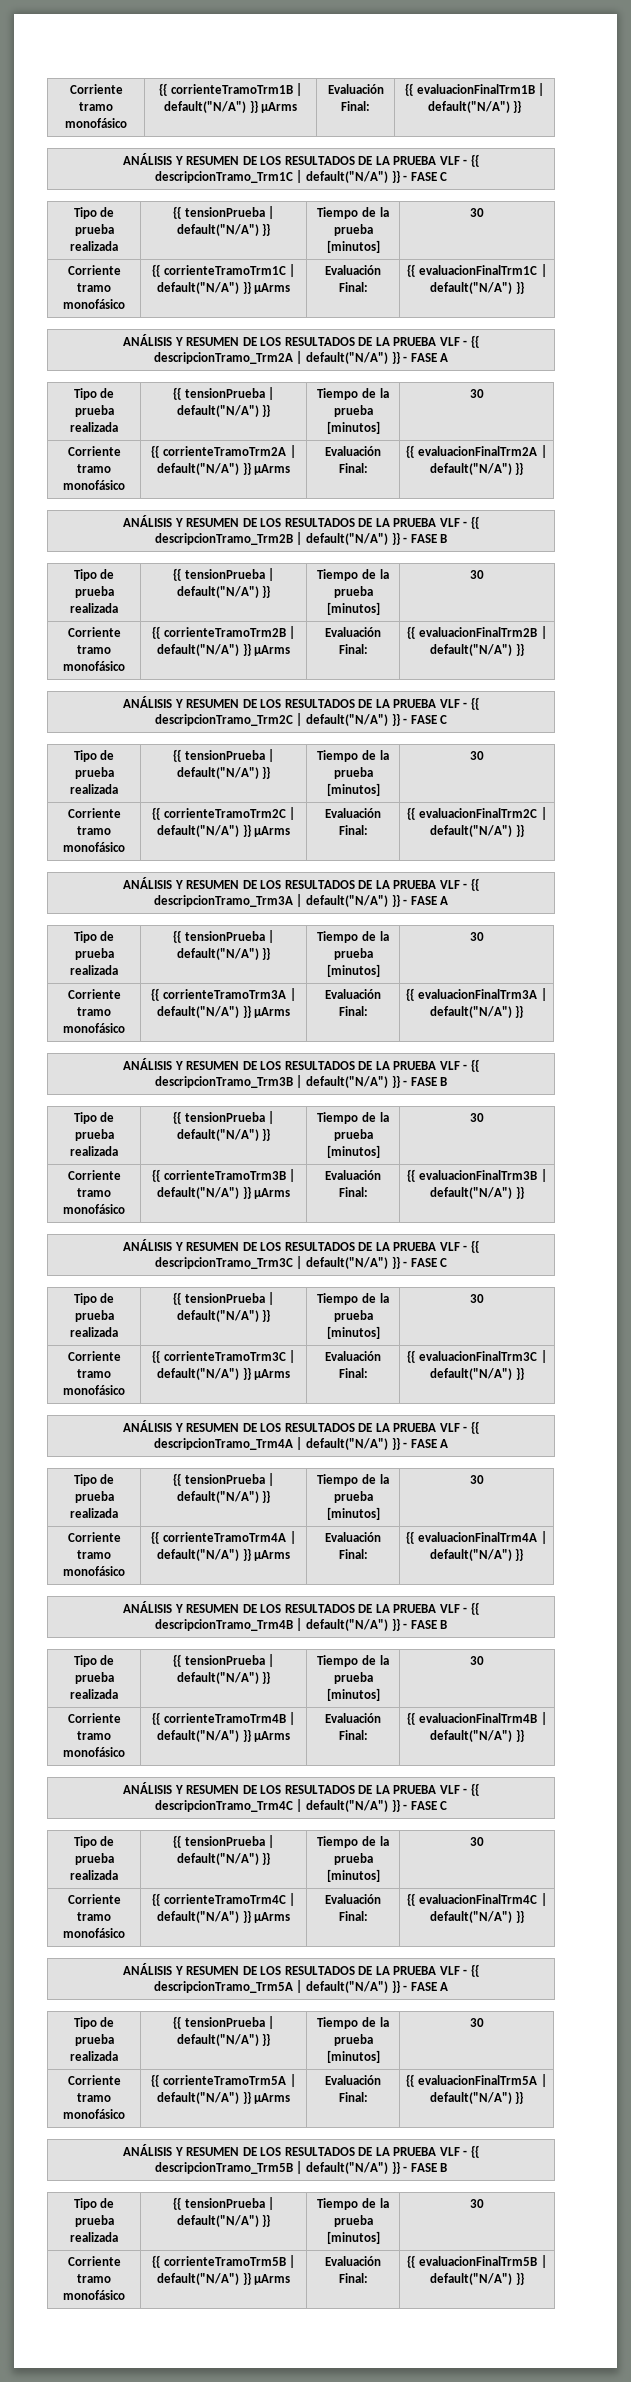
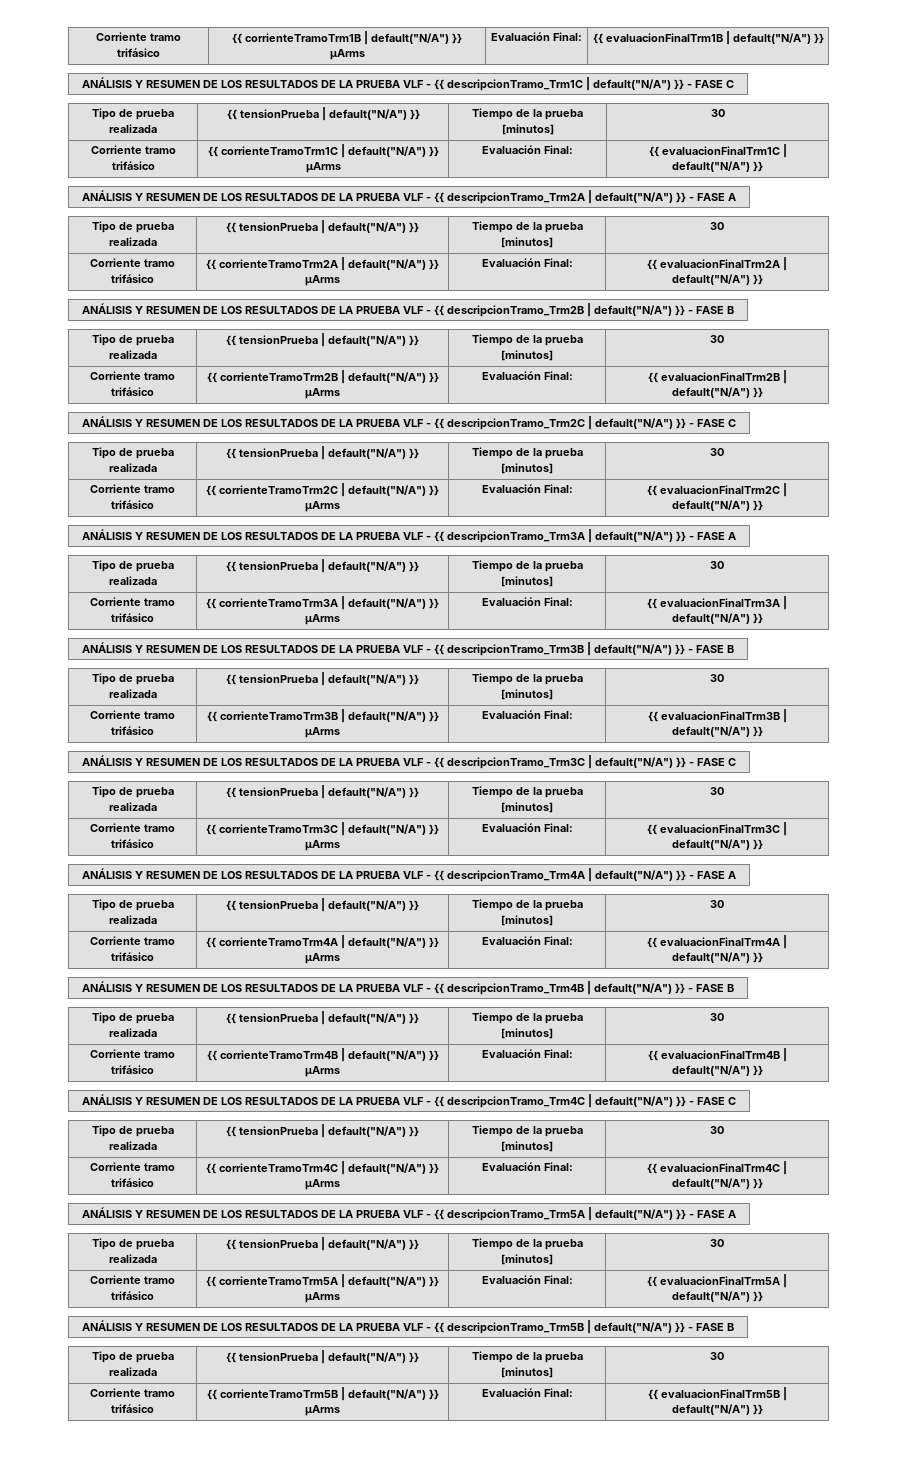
[69,84,123,94] [79,102,113,111] [65,118,127,128] Corriente tramo monofásico -> [96,32,181,41] [117,48,160,57] Corriente tramo trifásico
[63,299,125,309] monofásico -> [111,161,155,170] trifásico
[63,480,125,490] monofásico -> [111,274,154,283] trifásico
[63,661,125,671] monofásico -> [111,387,154,396] trifásico
[63,842,125,852] monofásico -> [111,500,154,509] trifásico
[63,1023,125,1033] monofásico -> [111,613,154,622] trifásico
[63,1204,125,1214] monofásico -> [111,726,154,735] trifásico
[63,1385,125,1395] monofásico -> [111,839,154,848] trifásico
[63,1566,125,1576] monofásico -> [111,952,154,961] trifásico
[63,1747,125,1757] monofásico -> [111,1065,154,1074] trifásico
[63,1928,125,1938] monofásico -> [111,1178,154,1187] trifásico
[63,2109,125,2119] monofásico -> [111,1291,154,1300] trifásico
[63,2290,125,2300] monofásico -> [111,1404,154,1413] trifásico

